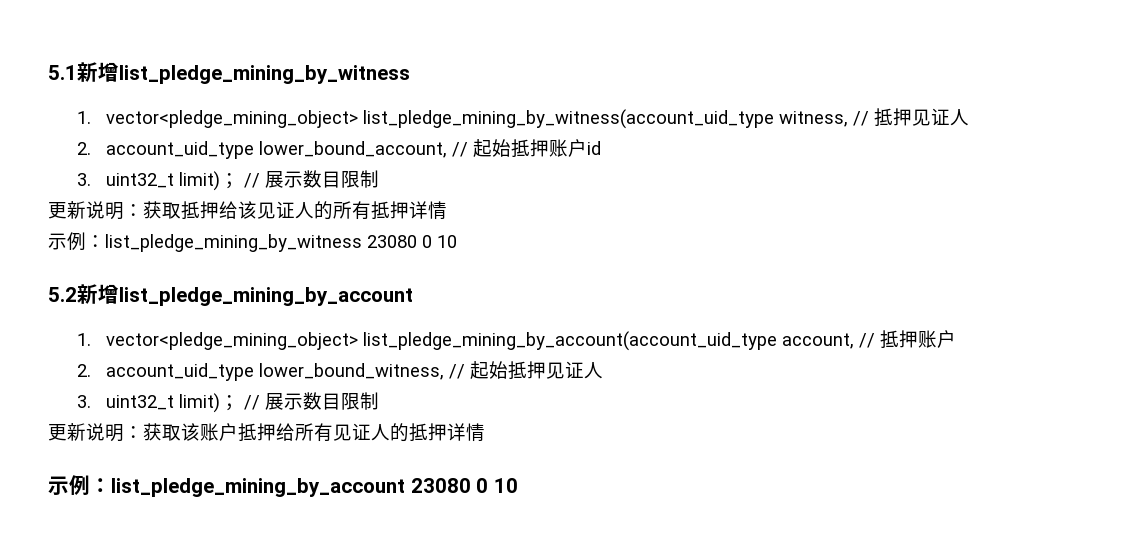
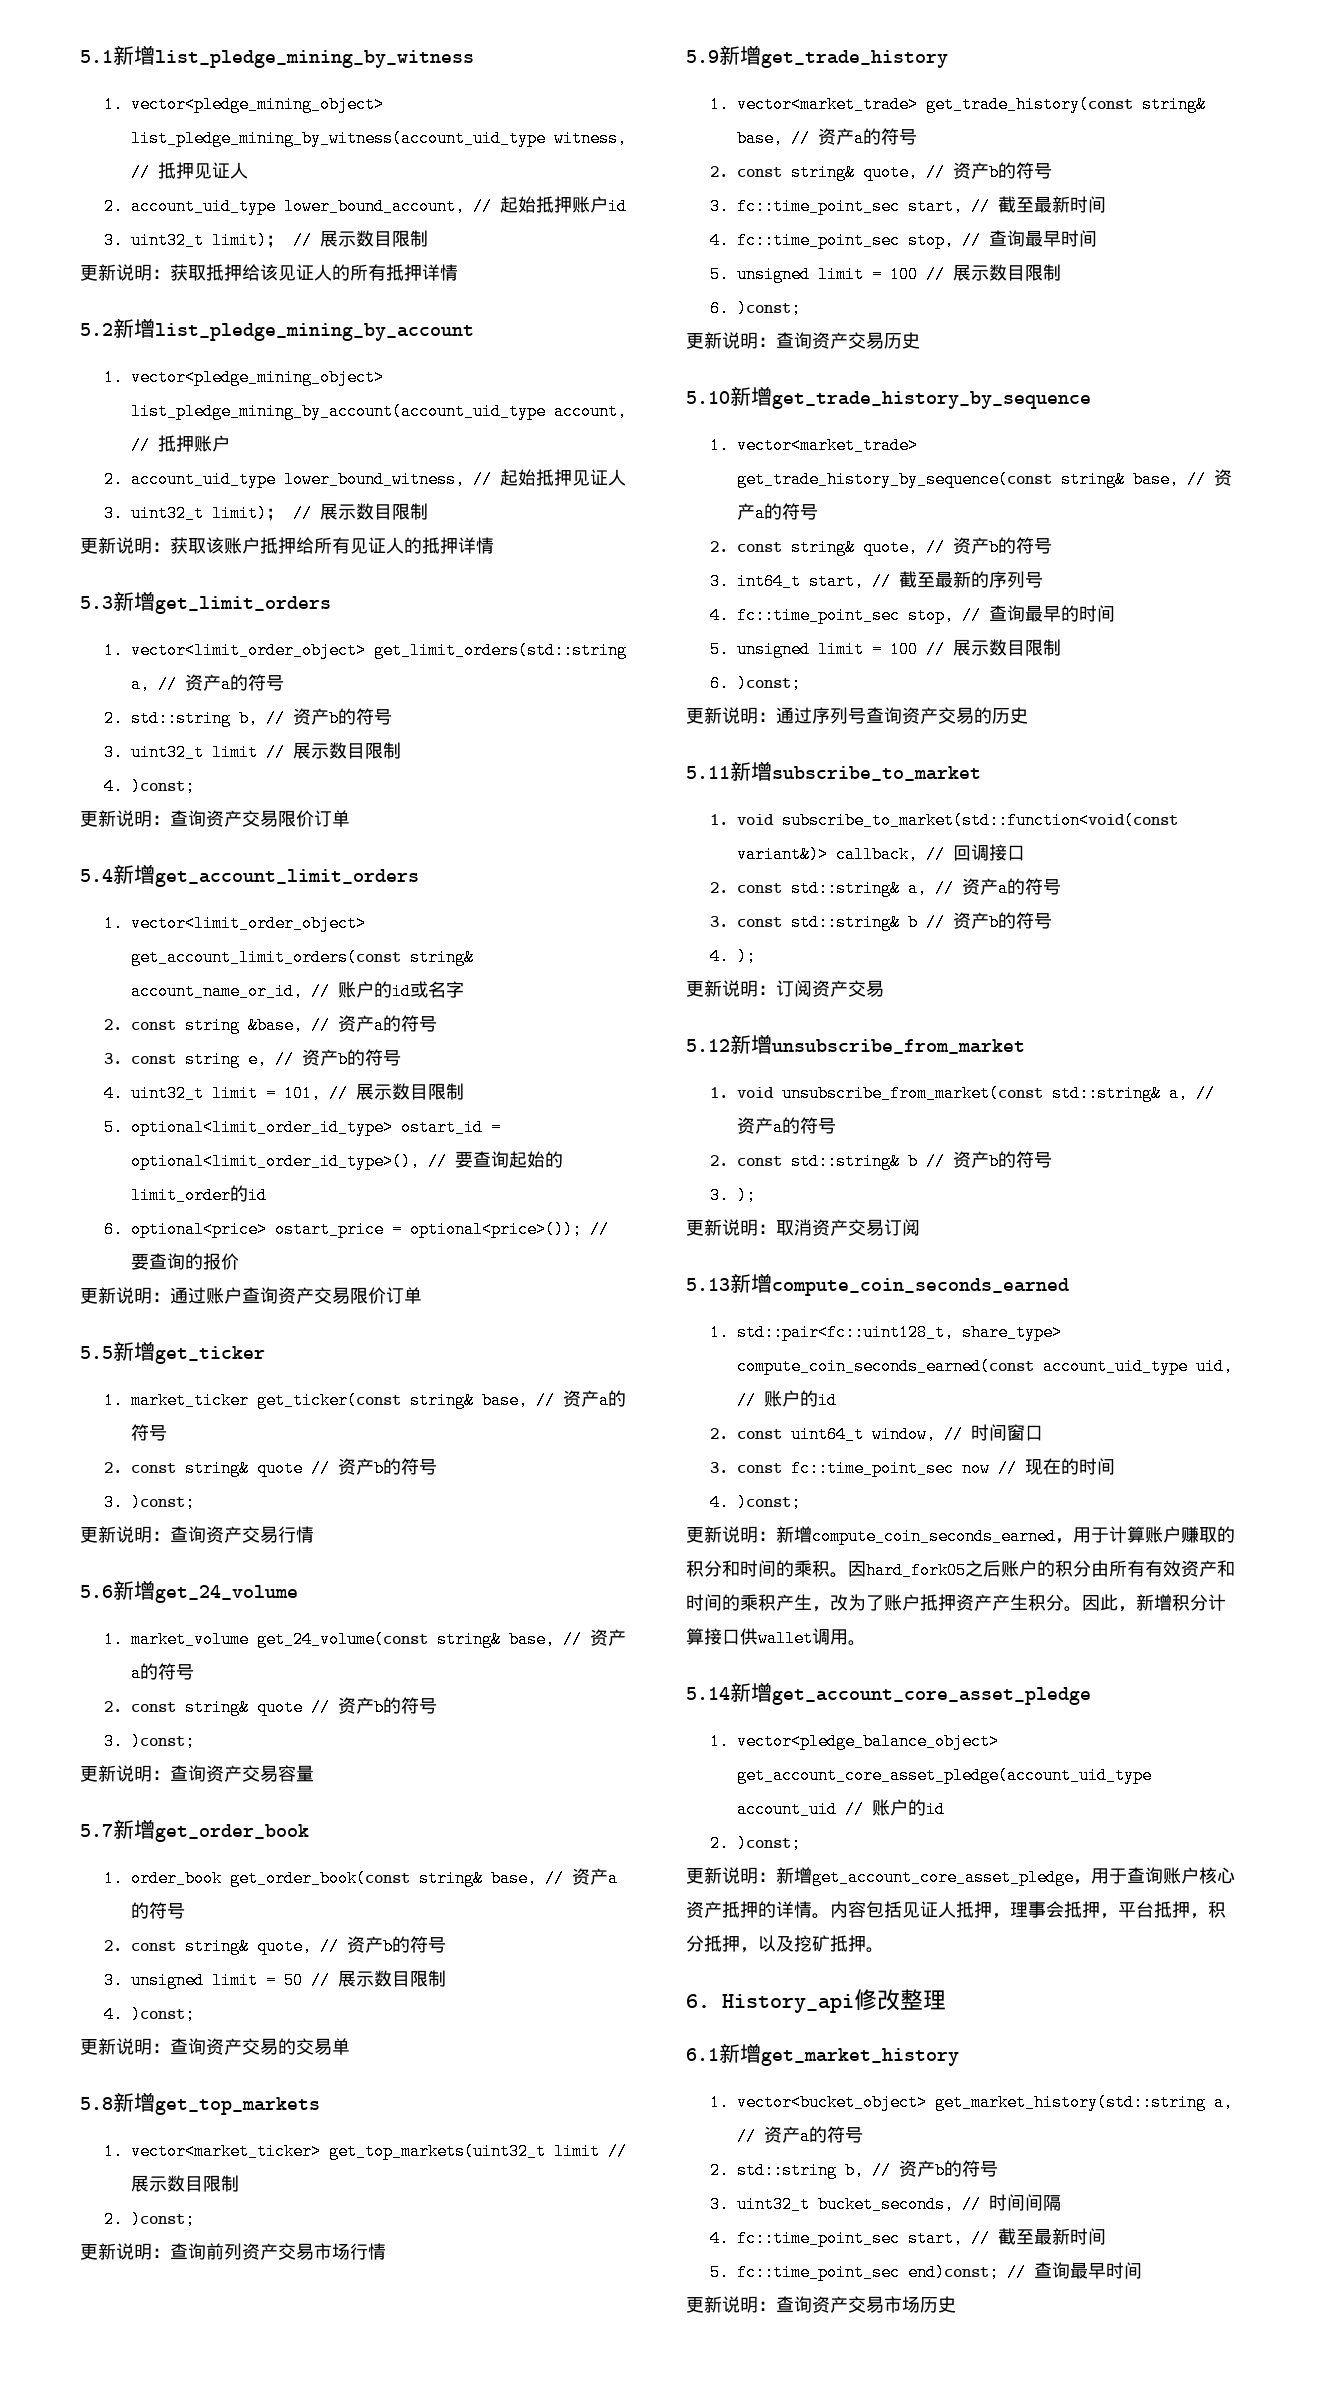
[48,232,457,252] // 示例：list_pledge_mining_by_witness 23080 0 10 -> (458, 272) none
[48,475,518,497] 示例：list_pledge_mining_by_account 23080 0 10 -> [80,591,331,614] [104,642,628,659] [131,674,285,693] [104,708,393,727] [104,742,402,761] [104,778,196,795] [80,810,350,827] [80,864,419,887] [104,915,367,932] [131,949,475,966] [131,981,465,1000] [104,1015,438,1034] [104,1049,402,1068] [104,1083,465,1102] [104,1119,502,1136] [131,1151,564,1170] [131,1185,268,1204] [104,1221,610,1238] [131,1253,240,1270] [80,1287,422,1304] [80,1341,265,1364] [104,1390,627,1409] [131,1424,168,1441] [104,1458,438,1477] [104,1494,196,1511] [80,1526,314,1543] [80,1580,298,1603] [104,1629,627,1648] [131,1663,195,1682] [104,1697,438,1716] [104,1733,196,1750] [80,1765,314,1782] [80,1819,309,1842] [104,1868,619,1887] [131,1902,186,1919] [104,1936,447,1955] [104,1970,447,1989] [104,2006,196,2023] [80,2038,350,2055] [80,2092,320,2115] [104,2143,628,2160] [131,2175,240,2192] [104,2211,196,2228] [80,2243,386,2260] [686,45,948,68] [710,96,1207,113] [737,128,918,147] [710,162,1053,181] [710,196,1107,215] [710,230,1098,249] [710,264,1062,283] [710,300,802,317] [686,332,920,349] [686,386,1091,409] [710,437,919,454] [737,469,1233,488] [737,503,819,522] [710,537,1053,556] [710,571,1044,590] [710,605,1116,624] [710,639,1062,658] [710,675,802,692] [686,707,1028,724] [686,761,981,781] [710,812,1179,829] [737,844,1026,863] [710,878,1062,897] [710,912,1053,931] [710,948,757,965] [686,980,884,997] [686,1034,1025,1054] [710,1085,1216,1102] [737,1117,837,1136] [710,1151,1053,1170] [710,1187,757,1204] [686,1219,920,1236] [686,1273,1069,1296] [710,1324,1063,1341] [737,1358,1234,1375] [737,1390,838,1409] [710,1424,1044,1443] [710,1458,1116,1477] [710,1494,802,1511] [686,1526,1235,1545] [686,1560,1235,1579] [686,1594,1226,1612] [686,1628,866,1647] [686,1682,1091,1705] [710,1733,1000,1750] [737,1767,1153,1784] [737,1799,946,1818] [710,1835,802,1852] [686,1867,1235,1886] [686,1901,1226,1919] [686,1935,884,1953] [686,1989,946,2013] [686,2043,959,2066] [710,2094,1234,2111] [737,2126,864,2145] [710,2160,999,2179] [710,2194,1062,2213] [710,2228,1107,2247] [710,2262,1143,2281] [686,2296,956,2313] 5.3新增get_limit_orders // 1. vector<limit_order_object> get_limit_orders(std::string a, // 资产a的符号 // 2. std::string b, // 资产b的符号 // 3. uint32_t limit // 展示数目限制 // 4. )const; // 更新说明：查询资产交易限价订单 // 5.4新增get_account_limit_orders // 1. vector<limit_order_object> get_account_limit_orders(const string& account_name_or_id, // 账户的id或名字 // 2. const string &base, // 资产a的符号 // 3. const string e, // 资产b的符号 // 4. uint32_t limit = 101, // 展示数目限制 // 5. optional<limit_order_id_type> ostart_id = optional<limit_order_id_type>(), // 要查询起始的limit_order的id // 6. optional<price> ostart_price = optional<price>()); // 要查询的报价 // 更新说明：通过账户查询资产交易限价订单 // 5.5新增get_ticker // 1. market_ticker get_ticker(const string& base, // 资产a的符号 // 2. const string& quote // 资产b的符号 // 3. )const; // 更新说明：查询资产交易行情 // 5.6新增get_24_volume // 1. market_volume get_24_volume(const string& base, // 资产a的符号 // 2. const string& quote // 资产b的符号 // 3. )const; // 更新说明：查询资产交易容量 // 5.7新增get_order_book // 1. order_book get_order_book(const string& base, // 资产a的符号 // 2. const string& quote, // 资产b的符号 // 3. unsigned limit = 50 // 展示数目限制 // 4. )const; // 更新说明：查询资产交易的交易单 // 5.8新增get_top_markets // 1. vector<market_ticker> get_top_markets(uint32_t limit // 展示数目限制 // 2. )const; // 更新说明：查询前列资产交易市场行情 // 5.9新增get_trade_history // 1. vector<market_trade> get_trade_history(const string& base, // 资产a的符号 // 2. const string& quote, // 资产b的符号 // 3. fc::time_point_sec start, // 截至最新时间 // 4. fc::time_point_sec stop, // 查询最早时间 // 5. unsigned limit = 100 // 展示数目限制 // 6. )const; // 更新说明：查询资产交易历史 // 5.10新增get_trade_history_by_sequence // 1. vector<market_trade> get_trade_history_by_sequence(const string& base, // 资产a的符号 // 2. const string& quote, // 资产b的符号 // 3. int64_t start, // 截至最新的序列号 // 4. fc::time_point_sec stop, // 查询最早的时间 // 5. unsigned limit = 100 // 展示数目限制 // 6. )const; // 更新说明：通过序列号查询资产交易的历史 // 5.11新增subscribe_to_market // 1. void subscribe_to_market(std::function<void(const variant&)> callback, // 回调接口 // 2. const std::string& a, // 资产a的符号 // 3. const std::string& b // 资产b的符号 // 4. ); // 更新说明：订阅资产交易 // 5.12新增unsubscribe_from_market // 1. void unsubscribe_from_market(const std::string& a, // 资产a的符号 // 2. const std::string& b // 资产b的符号 // 3. ); // 更新说明：取消资产交易订阅 // 5.13新增compute_coin_seconds_earned // 1. std::pair<fc::uint128_t, share_type> compute_coin_seconds_earned(const account_uid_type uid, // 账户的id // 2. const uint64_t window, // 时间窗口 // 3. const fc::time_point_sec now // 现在的时间 // 4. )const; // 更新说明：新增compute_coin_seconds_earned，用于计算账户赚取的积分和时间的乘积。因hard_fork05之后账户的积分由所有有效资产和时间的乘积产生，改为了账户抵押资产产生积分。因此，新增积分计算接口供wallet调用。 // 5.14新增get_account_core_asset_pledge // 1. vector<pledge_balance_object> get_account_core_asset_pledge(account_uid_type account_uid // 账户的id // 2. )const; // 更新说明：新增get_account_core_asset_pledge，用于查询账户核心资产抵押的详情。内容包括见证人抵押，理事会抵押，平台抵押，积分抵押，以及挖矿抵押。 // 6. History_api修改整理 // 6.1新增get_market_history // 1. vector<bucket_object> get_market_history(std::string a, // 资产a的符号 // 2. std::string b, // 资产b的符号 // 3. uint32_t bucket_seconds, // 时间间隔 // 4. fc::time_point_sec start, // 截至最新时间 // 5. fc::time_point_sec end)const; // 查询最早时间 // 更新说明：查询资产交易市场历史

